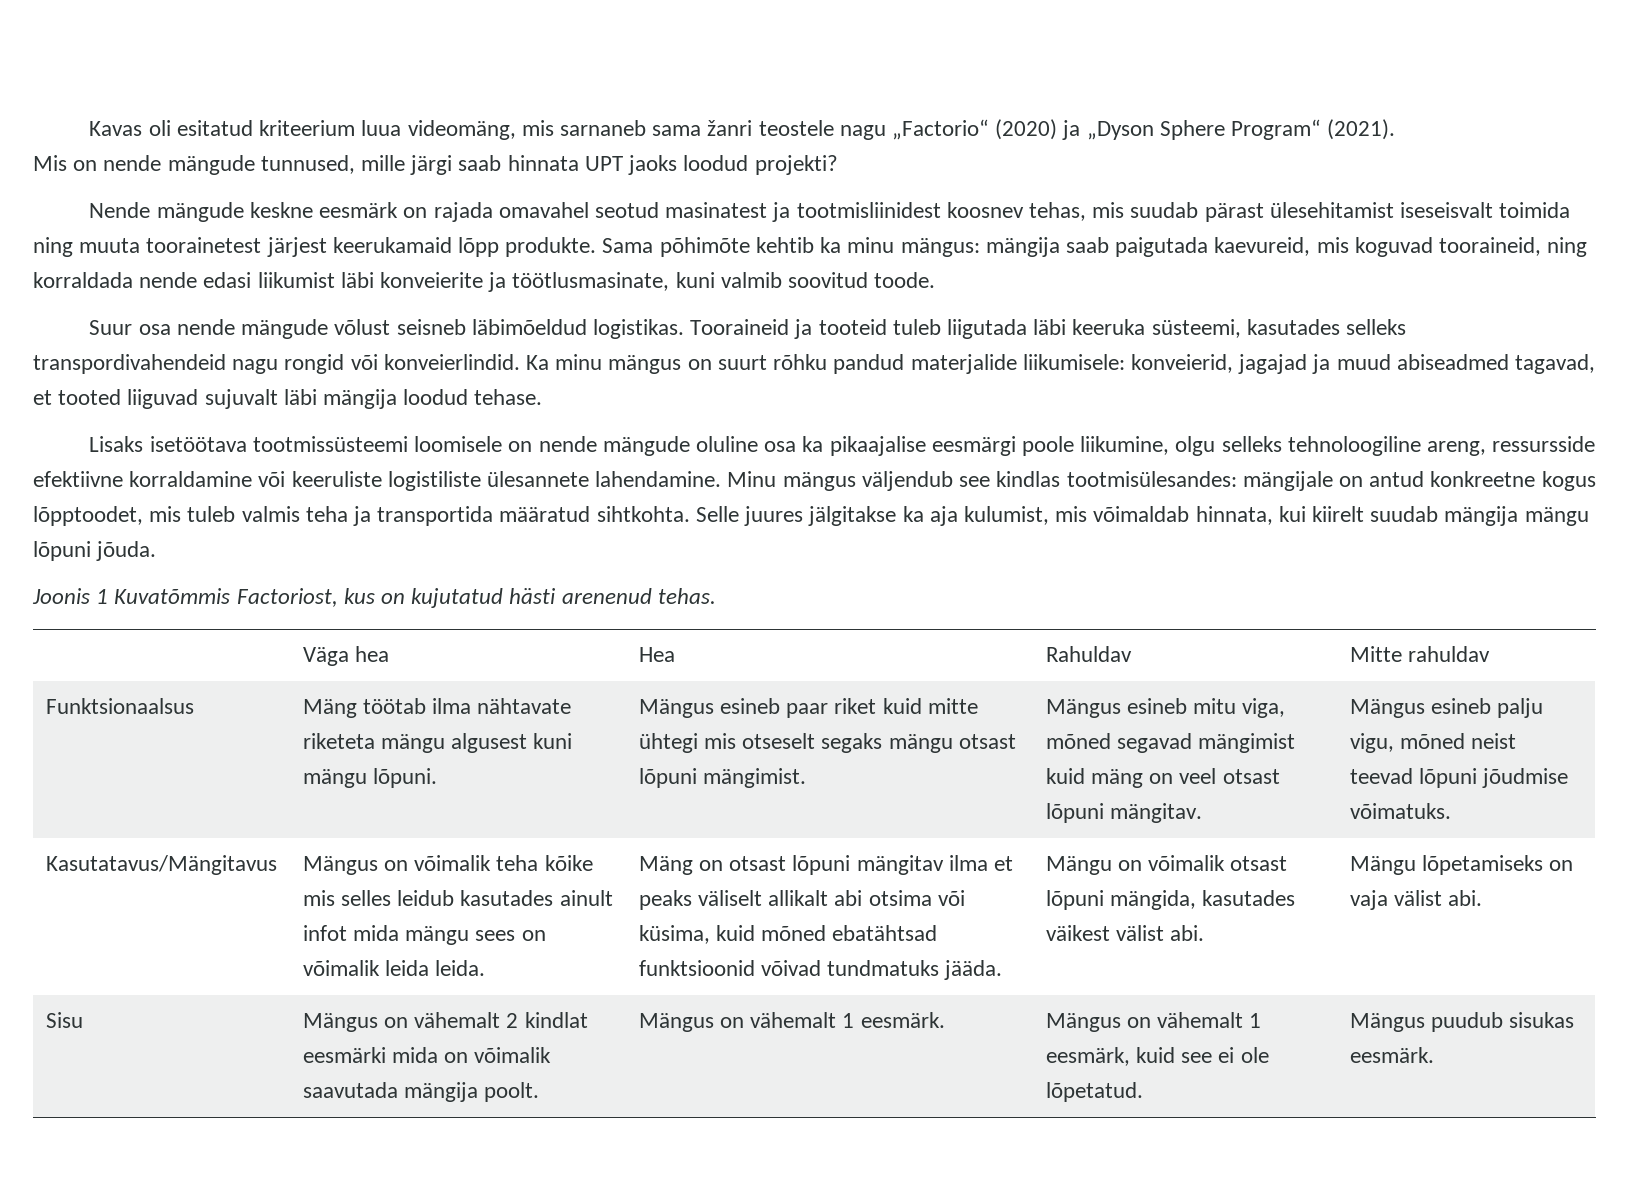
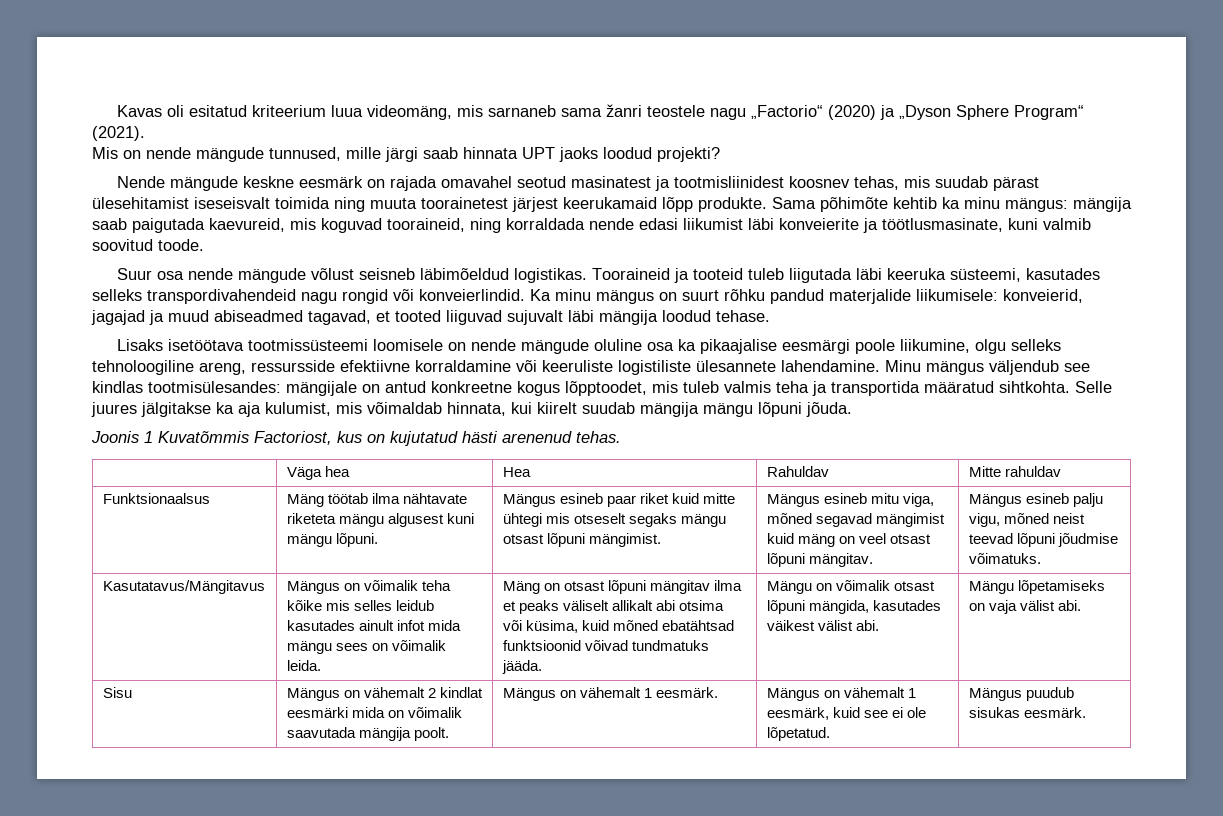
[384,960,429,976] leida -> (447, 645) none

